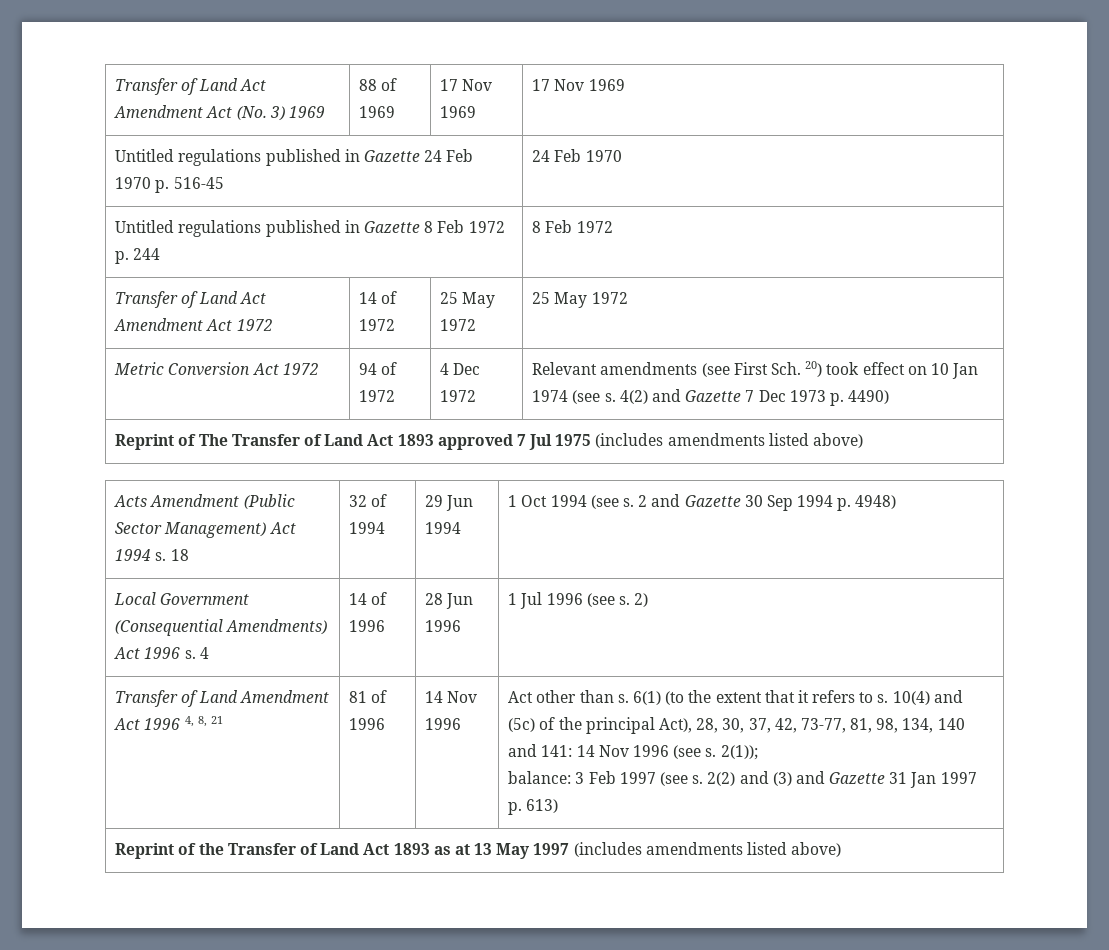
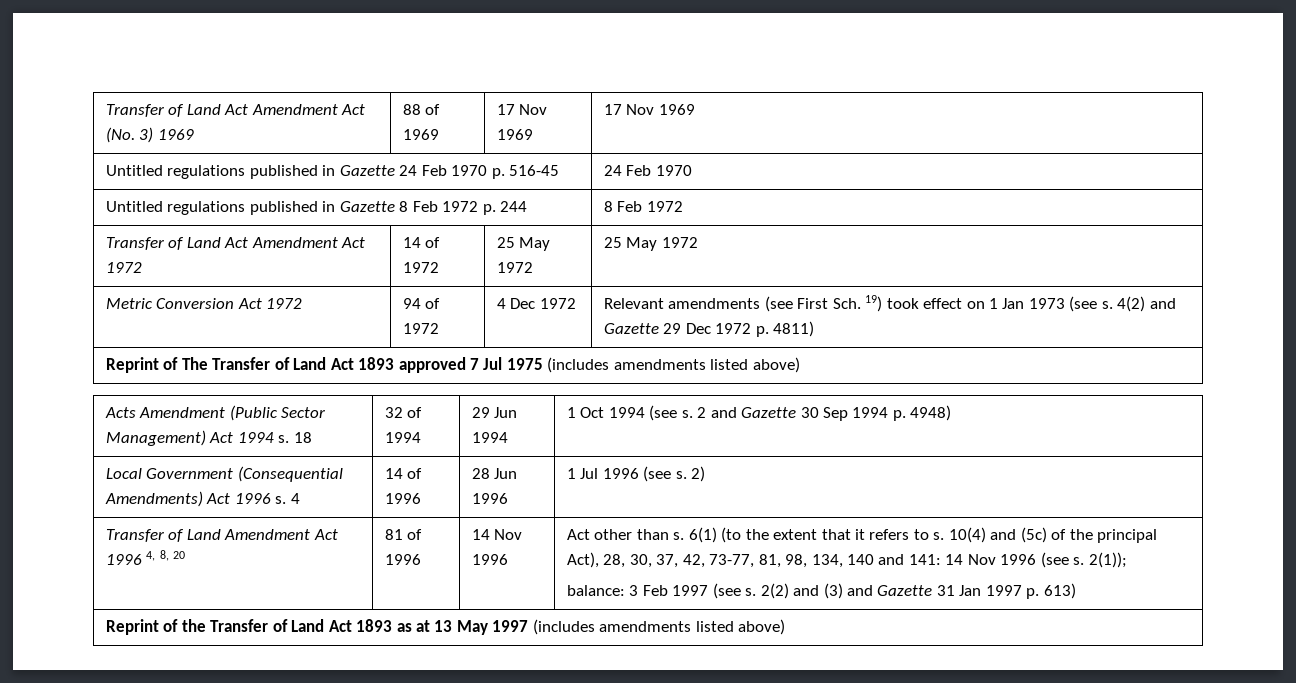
[805,361,823,377] 20) -> [865,295,883,312] 19)
[930,363,979,379] [532,390,569,402] 10 Jan 1974 -> [989,298,1065,309] 1 Jan 1973
[745,390,890,406] 7 Dec 1973 p. 4490) -> [663,321,815,337] 29 Dec 1972 p. 4811)
[210,716,223,724] 21 -> [173,551,186,559] 20

